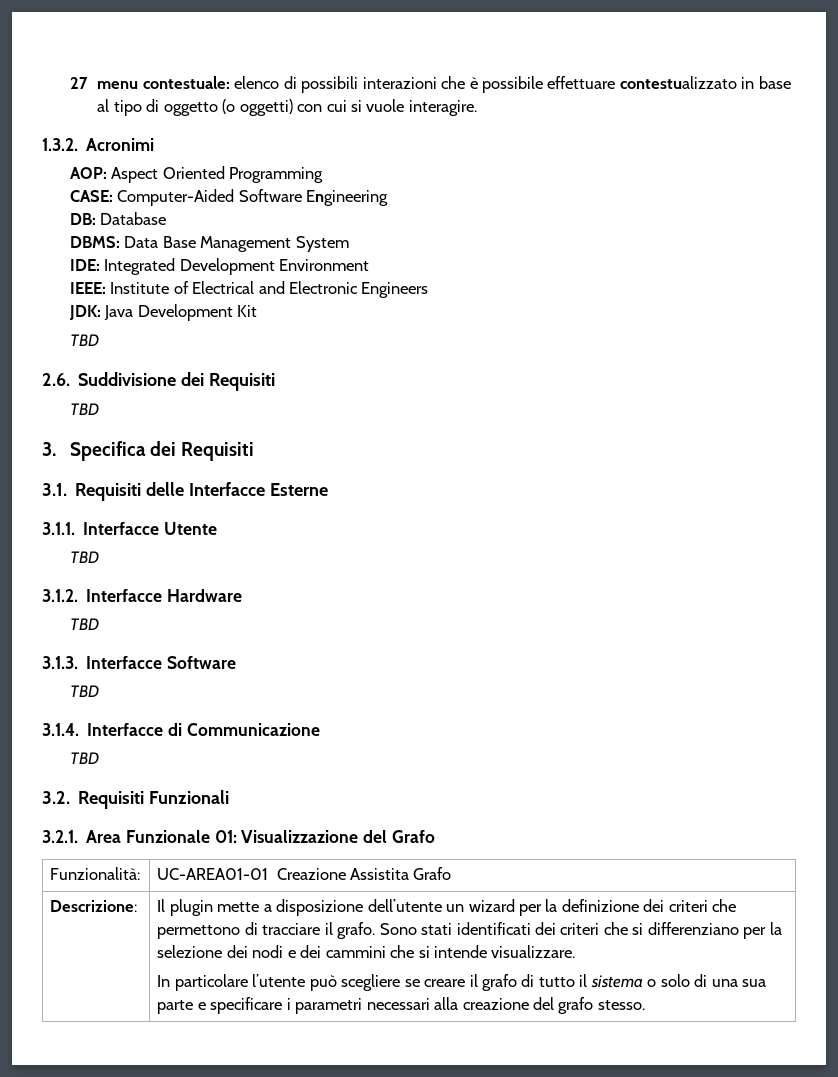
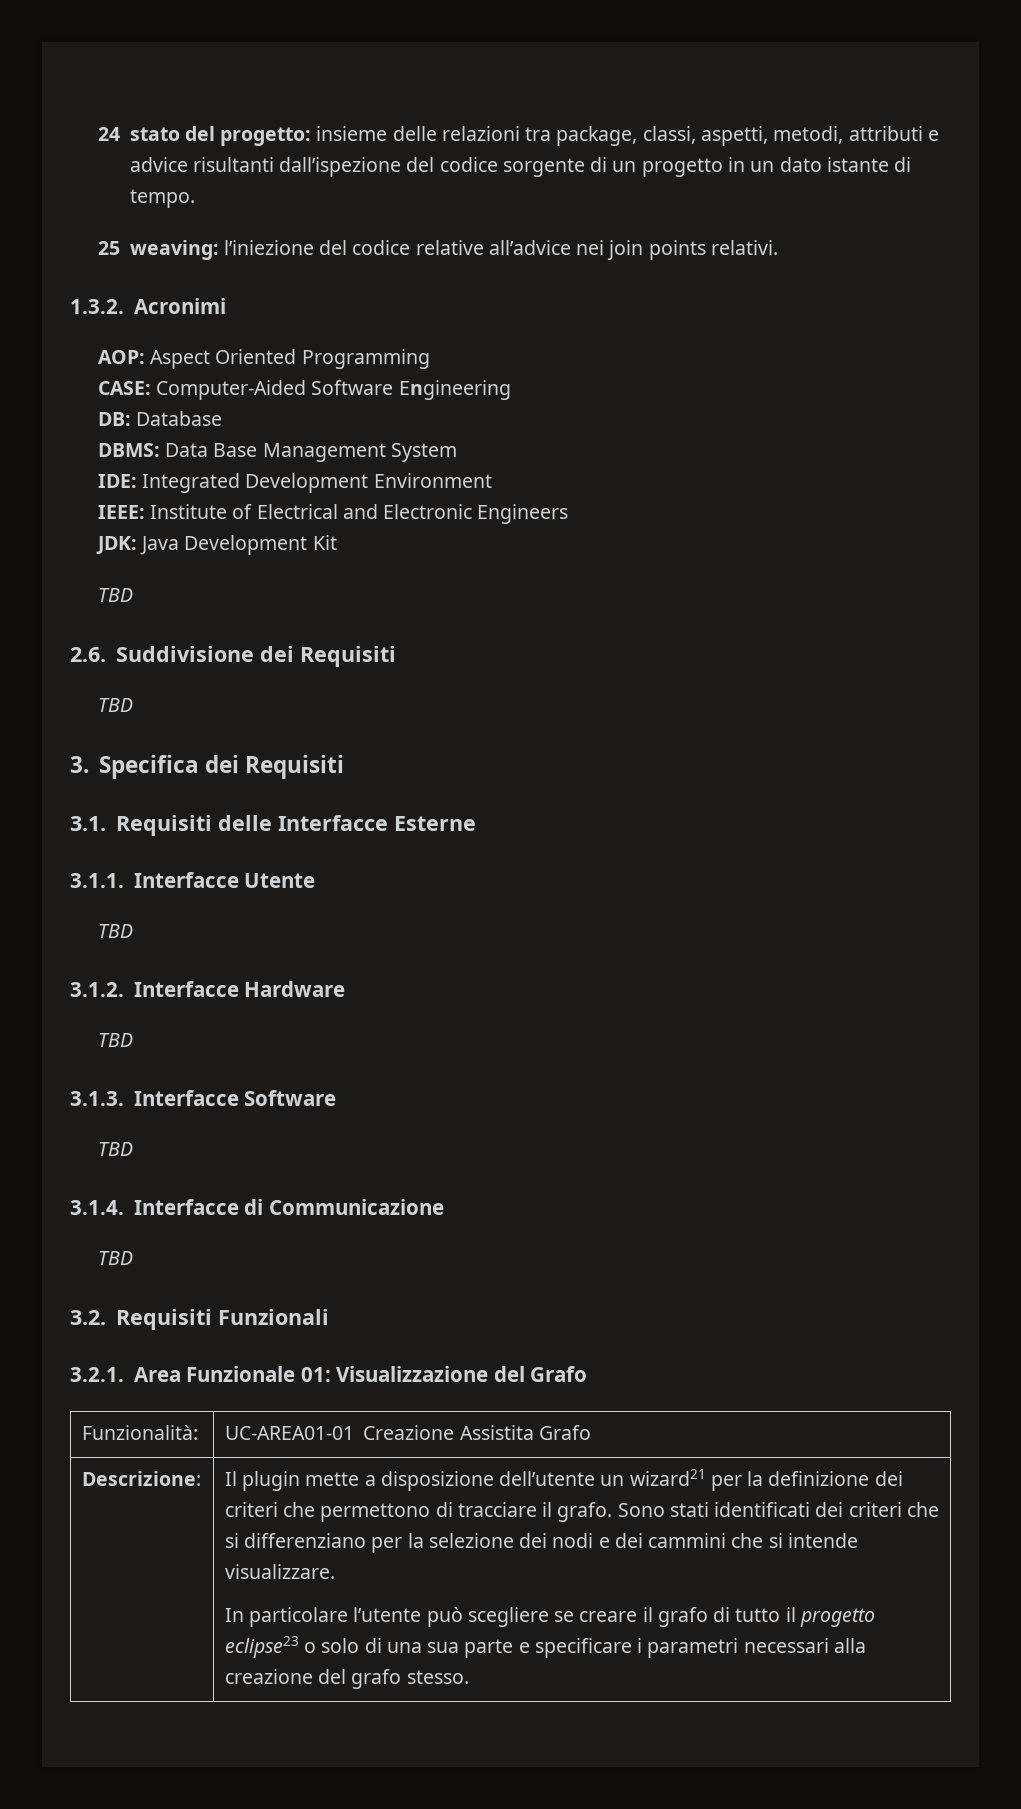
[69,76,791,93] [97,99,477,116] 27 menu contestuale: elenco di possibili interazioni che è possibile effettuare contestualizzato in base al tipo di oggetto (o oggetti) con cui si vuole interagire. -> [97,126,939,146] [129,157,912,177] [129,189,195,208] [97,240,779,260] 24 stato del progetto: insieme delle relazioni tra package, classi, aspetti, metodi, attributi e advice risultanti dall’ispezione del codice sorgente di un progetto in un dato istante di tempo. // 25 weaving: l’iniezione del codice relative all’advice nei join points relativi.
[468,899,515,912] wizard -> [629,1469,706,1486] wizard21
[590,975,643,988] sistema -> [799,1608,875,1627] [224,1636,299,1658] progetto eclipse23

